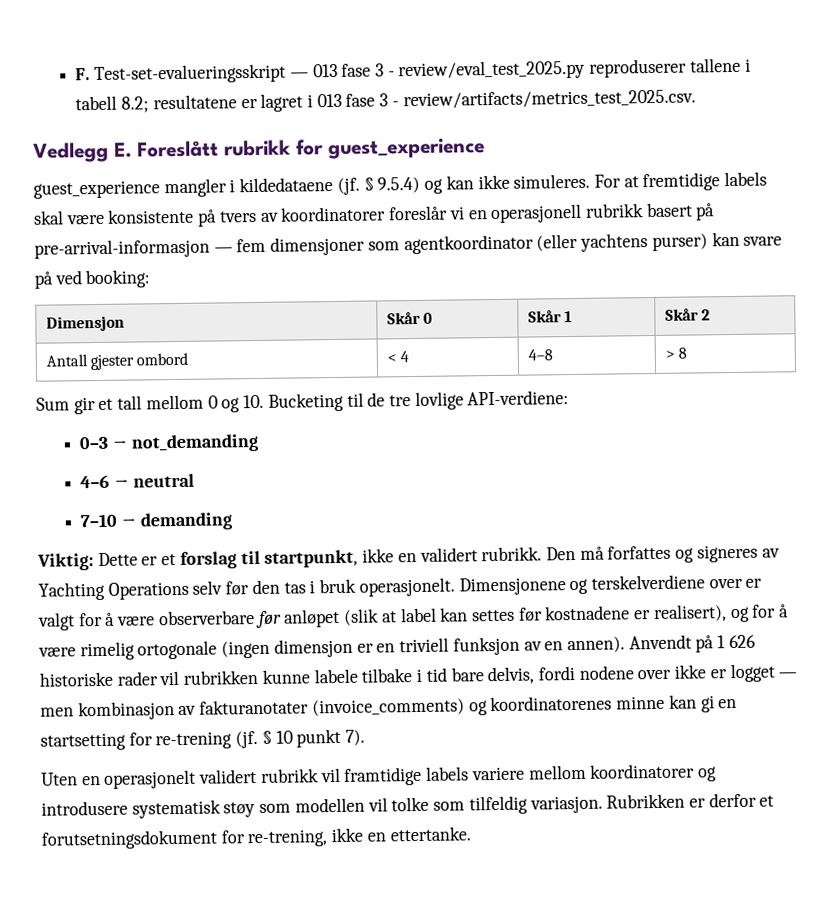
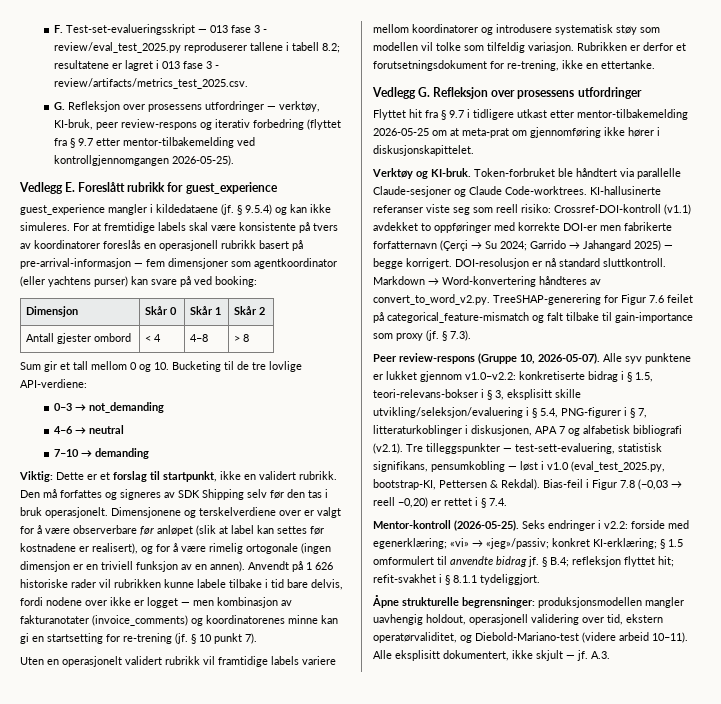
(696, 99) none -> [53,101,320,112] [53,119,341,130] [53,137,255,148] [53,155,234,166] // G. Refleksjon over prosessens utfordringer — verktøy, KI-bruk, peer review-respons og iterativ forbedring (flyttet fra § 9.7 etter mentor-tilbakemelding ved kontrollgjennomgangen 2026-05-25).
[388,205,465,221] foreslår vi -> [103,240,141,249] foreslås
[38,581,189,601] Yachting Operations -> [178,489,244,500] SDK Shipping
(471, 834) none -> [372,87,642,99] [373,109,688,120] [373,127,660,138] [373,145,474,156] [372,168,681,179] [373,186,661,197] [373,204,691,215] [373,222,672,233] [373,240,673,251] [373,258,666,269] [373,276,601,287] [373,294,693,305] [373,312,693,323] [373,330,471,341] [373,353,691,364] [373,371,653,382] [373,389,581,400] [373,407,647,418] [373,425,682,436] [373,443,662,454] [373,461,665,472] [373,479,682,490] [373,497,507,508] [373,520,689,531] [373,538,683,549] [373,556,674,567] [373,574,540,585] [372,595,684,608] [373,614,663,625] [373,632,688,643] [373,650,610,661] // Vedlegg G. Refleksjon over prosessens utfordringer // Flyttet hit fra § 9.7 i tidligere utkast etter mentor-tilbakemelding 2026-05-25 om at meta-prat om gjennomføring ikke hører i diskusjonskapittelet. // Verktøy og KI-bruk. Token-forbruket ble håndtert via parallelle Claude-sesjoner og Claude Code-worktrees. KI-hallusinerte referanser viste seg som reell risiko: Crossref-DOI-kontroll (v1.1) avdekket to oppføringer med korrekte DOI-er men fabrikerte forfatternavn (Çerçi → Su 2024; Garrido → Jahangard 2025) — begge korrigert. DOI-resolusjon er nå standard sluttkontroll. Markdown → Word-konvertering håndteres av convert_to_word_v2.py. TreeSHAP-generering for Figur 7.6 feilet på categorical_feature-mismatch og falt tilbake til gain-importance som proxy (jf. § 7.3). // Peer review-respons (Gruppe 10, 2026-05-07). Alle syv punktene er lukket gjennom v1.0–v2.2: konkretiserte bidrag i § 1.5, teori-relevans-bokser i § 3, eksplisitt skille utvikling/seleksjon/evaluering i § 5.4, PNG-figurer i § 7, litteraturkoblinger i diskusjonen, APA 7 og alfabetisk bibliografi (v2.1). Tre tilleggspunkter — test-sett-evaluering, statistisk signifikans, pensumkobling — løst i v1.0 (eval_test_2025.py, bootstrap-KI, Pettersen & Rekdal). Bias-feil i Figur 7.8 (−0,03 → reell −0,20) er rettet i § 7.4. // Mentor-kontroll (2026-05-25). Seks endringer i v2.2: forside med egenerklæring; «vi» → «jeg»/passiv; konkret KI-erklæring; § 1.5 omformulert til anvendte bidrag jf. § B.4; refleksjon flyttet hit; refit-svakhet i § 8.1.1 tydeliggjort. // Åpne strukturelle begrensninger: produksjonsmodellen mangler uavhengig holdout, operasjonell validering over tid, ekstern operatørvaliditet, og Diebold-Mariano-test (videre arbeid 10–11). Alle eksplisitt dokumentert, ikke skjult — jf. A.3.

